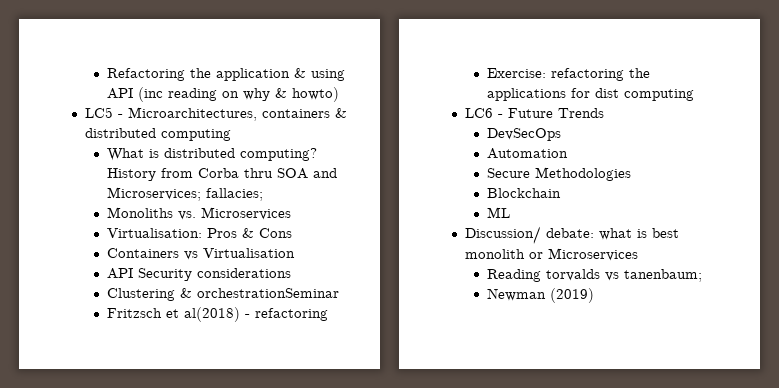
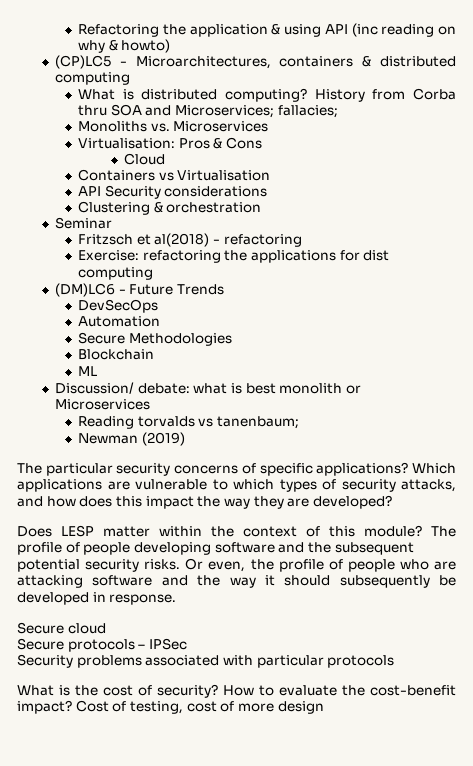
[85,107,114,118] LC5 -> [54,55,111,69] (CP)LC5
(293, 233) none -> [124,153,166,165] // Cloud
[197,288,340,298] orchestrationSeminar -> [166,202,262,213] [54,217,112,229] orchestration // Seminar
[465,108,494,118] LC6 -> [54,283,115,297] (DM)LC6
(595, 295) none -> [17,462,457,476] [17,479,456,492] [17,495,392,509] [17,525,456,537] [17,542,414,555] [17,558,457,572] [17,575,456,588] [17,592,177,605] [17,622,106,634] [17,638,187,652] [17,654,395,668] [17,684,456,698] [17,700,324,714] // The particular security concerns of specific applications? Which applications are vulnerable to which types of security attacks, and how does this impact the way they are developed? // Does LESP matter within the context of this module? The profile of people developing software and the subsequent potential security risks. Or even, the profile of people who are attacking software and the way it should subsequently be developed in response. // Secure cloud // Secure protocols – IPSec // Security problems associated with particular protocols // What is the cost of security? How to evaluate the cost-benefit impact? Cost of testing, cost of more design

